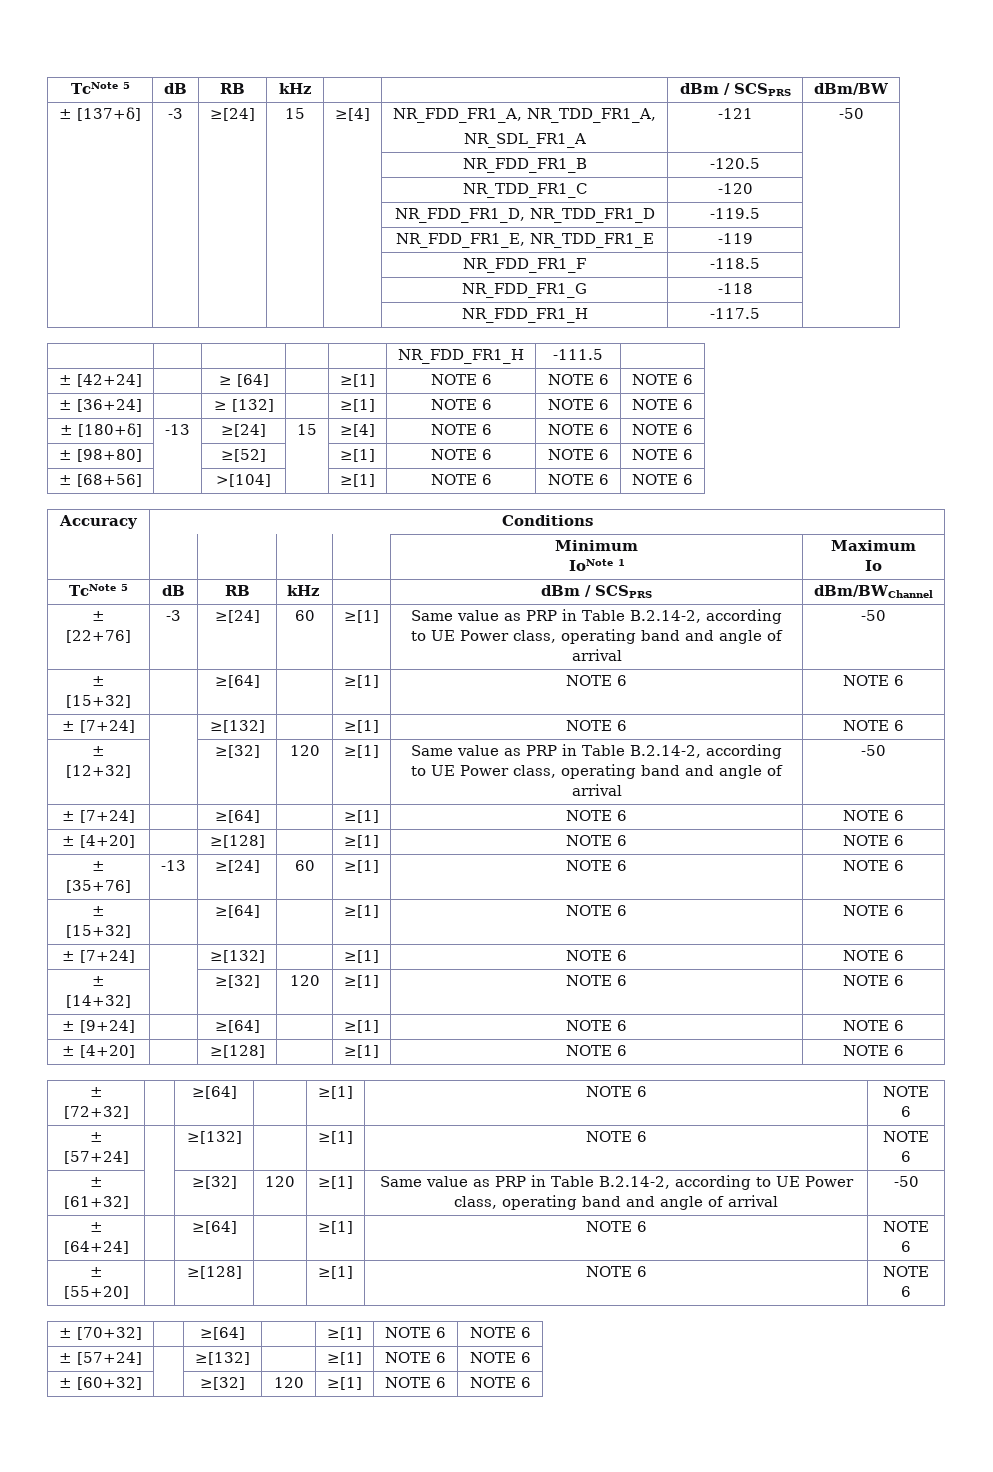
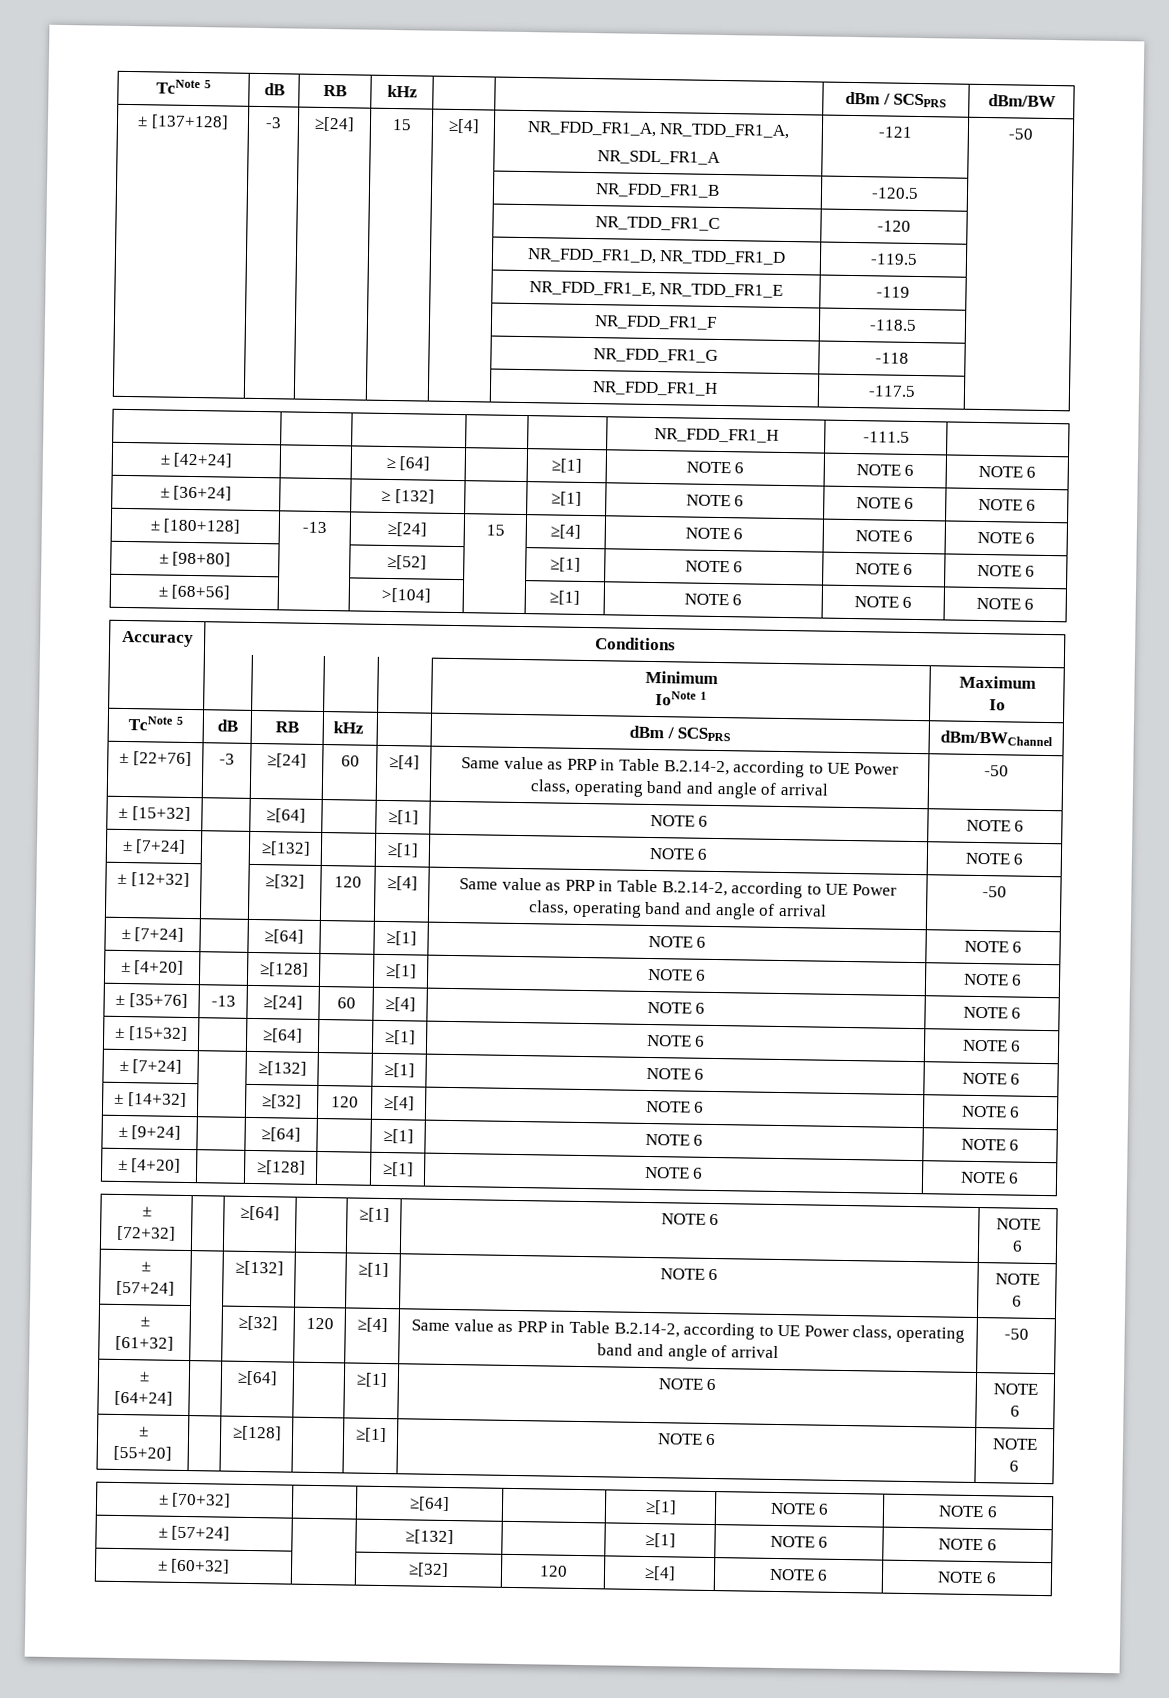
[77,107,141,121] [137+δ] -> [150,114,229,130] [137+128]
[77,423,142,437] [180+δ] -> [163,518,241,534] [180+128]
[344,610,379,623] ≥[1] -> [388,755,420,770] ≥[4]
[344,745,379,758] ≥[1] -> [386,875,418,891] ≥[4]
[344,860,379,873] ≥[1] -> [384,996,416,1012] ≥[4]
[344,975,379,988] ≥[1] -> [383,1095,415,1111] ≥[4]
[318,1176,353,1189] ≥[1] -> [356,1317,388,1333] ≥[4]
[327,1377,362,1390] ≥[1] -> [643,1565,676,1581] ≥[4]

